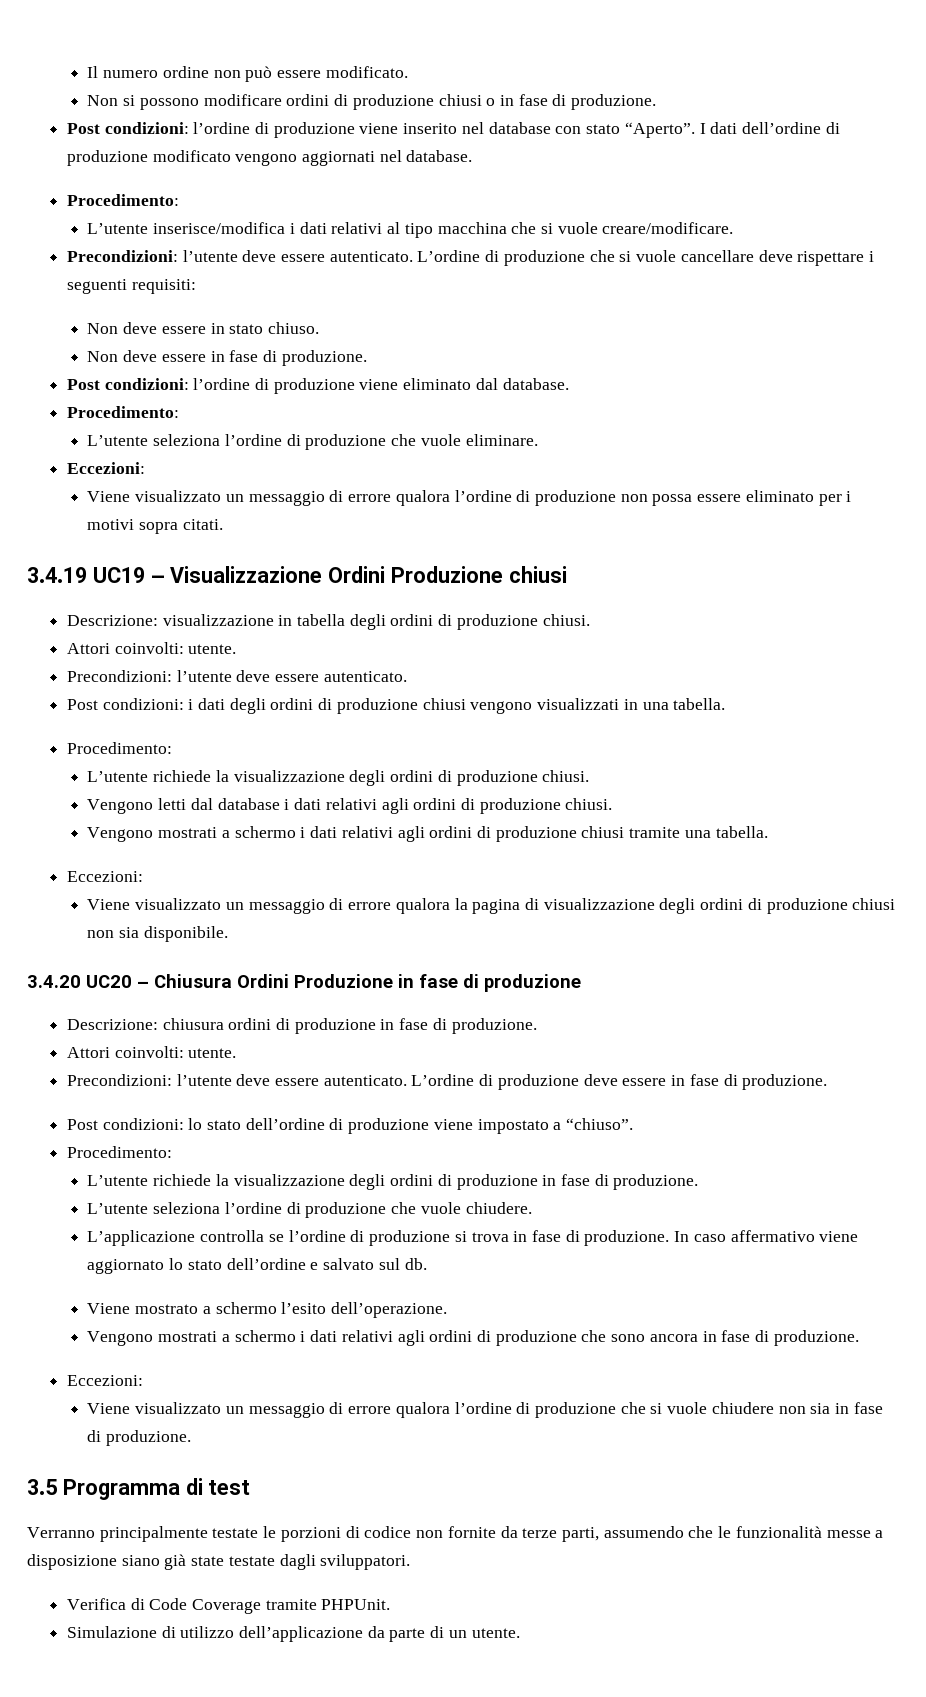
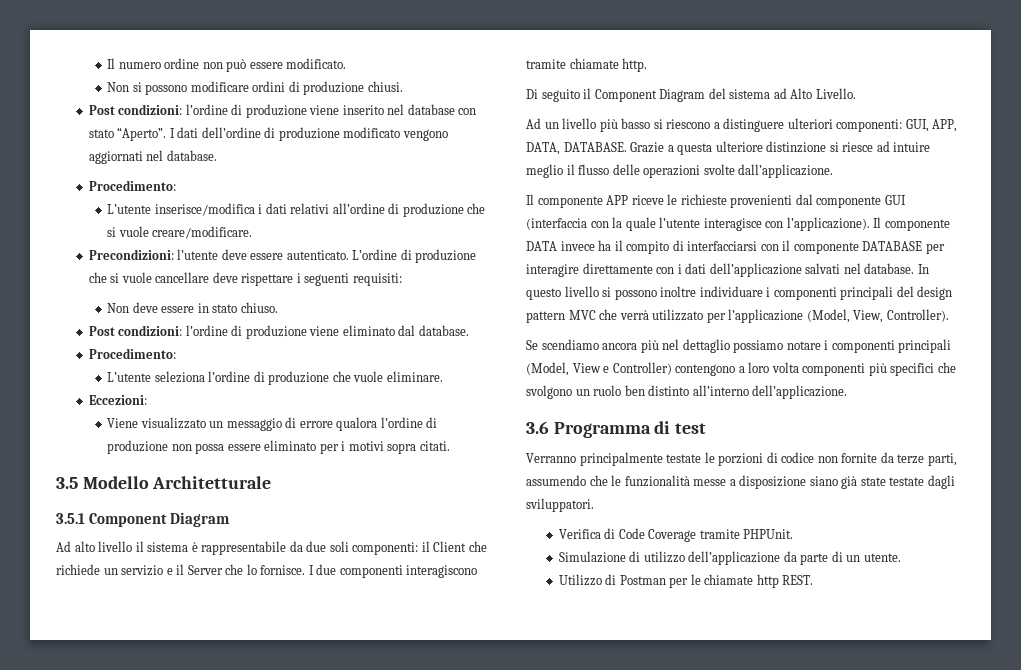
[438,94,657,110] chiusi o in fase di produzione. -> [367,81,403,92] chiusi.
[387,222,507,238] al tipo macchina -> [332,203,464,217] all’ordine di produzione
[87,350,367,366] // Non deve essere in fase di produzione. -> (278, 307) none
[27,566,567,583] [66,614,590,630] [66,642,237,654] [66,670,407,682] [66,698,726,714] [66,742,172,754] [87,770,590,786] [87,798,613,814] [87,826,768,842] [66,871,143,882] [87,898,896,914] [87,926,228,942] [27,974,581,992] [66,1018,537,1034] [66,1046,237,1058] [66,1074,828,1090] [66,1118,634,1134] [66,1146,172,1158] [87,1174,699,1190] [87,1202,532,1218] [87,1230,859,1246] [87,1258,427,1274] [87,1302,448,1318] [87,1330,859,1346] [66,1375,143,1386] [87,1402,883,1418] [87,1430,192,1446] [27,1479,58,1495] 3.4.19 UC19 – Visualizzazione Ordini Produzione chiusi // Descrizione: visualizzazione in tabella degli ordini di produzione chiusi. // Attori coinvolti: utente. // Precondizioni: l’utente deve essere autenticato. // Post condizioni: i dati degli ordini di produzione chiusi vengono visualizzati in una tabella. // Procedimento: // L’utente richiede la visualizzazione degli ordini di produzione chiusi. // Vengono letti dal database i dati relativi agli ordini di produzione chiusi. // Vengono mostrati a schermo i dati relativi agli ordini di produzione chiusi tramite una tabella. // Eccezioni: // Viene visualizzato un messaggio di errore qualora la pagina di visualizzazione degli ordini di produzione chiusi non sia disponibile. // 3.4.20 UC20 – Chiusura Ordini Produzione in fase di produzione // Descrizione: chiusura ordini di produzione in fase di produzione. // Attori coinvolti: utente. // Precondizioni: l’utente deve essere autenticato. L’ordine di produzione deve essere in fase di produzione. // Post condizioni: lo stato dell’ordine di produzione viene impostato a “chiuso”. // Procedimento: // L’utente richiede la visualizzazione degli ordini di produzione in fase di produzione. // L’utente seleziona l’ordine di produzione che vuole chiudere. // L’applicazione controlla se l’ordine di produzione si trova in fase di produzione. In caso affermativo viene aggiornato lo stato dell’ordine e salvato sul db. // Viene mostrato a schermo l’esito dell’operazione. // Vengono mostrati a schermo i dati relativi agli ordini di produzione che sono ancora in fase di produzione. // Eccezioni: // Viene visualizzato un messaggio di errore qualora l’ordine di produzione che si vuole chiudere non sia in fase di produzione. // 3.5 -> [56,476,272,489] [56,512,231,527] [56,541,487,555] [56,564,478,578] [526,58,648,72] [526,88,856,102] [526,118,958,132] [526,141,931,155] [526,164,834,178] [526,194,906,208] [526,217,950,231] [526,240,945,254] [526,263,929,277] [526,286,953,300] [526,309,949,323] [526,339,952,353] [526,362,956,376] [526,385,848,399] [526,421,549,434] 3.5 Modello Architetturale // 3.5.1 Component Diagram // Ad alto livello il sistema è rappresentabile da due soli componenti: il Client che richiede un servizio e il Server che lo fornisce. I due componenti interagiscono tramite chiamate http. // Di seguito il Component Diagram del sistema ad Alto Livello. // Ad un livello più basso si riescono a distinguere ulteriori componenti: GUI, APP, DATA, DATABASE. Grazie a questa ulteriore distinzione si riesce ad intuire meglio il flusso delle operazioni svolte dall’applicazione. // Il componente APP riceve le richieste provenienti dal componente GUI (interfaccia con la quale l’utente interagisce con l’applicazione). Il componente DATA invece ha il compito di interfacciarsi con il componente DATABASE per interagire direttamente con i dati dell’applicazione salvati nel database. In questo livello si possono inoltre individuare i componenti principali del design pattern MVC che verrà utilizzato per l’applicazione (Model, View, Controller). // Se scendiamo ancora più nel dettaglio possiamo notare i componenti principali (Model, View e Controller) contengono a loro volta componenti più specifici che svolgono un ruolo ben distinto all’interno dell’applicazione. // 3.6
(520, 1633) none -> [558,574,814,588] // Utilizzo di Postman per le chiamate http REST.

